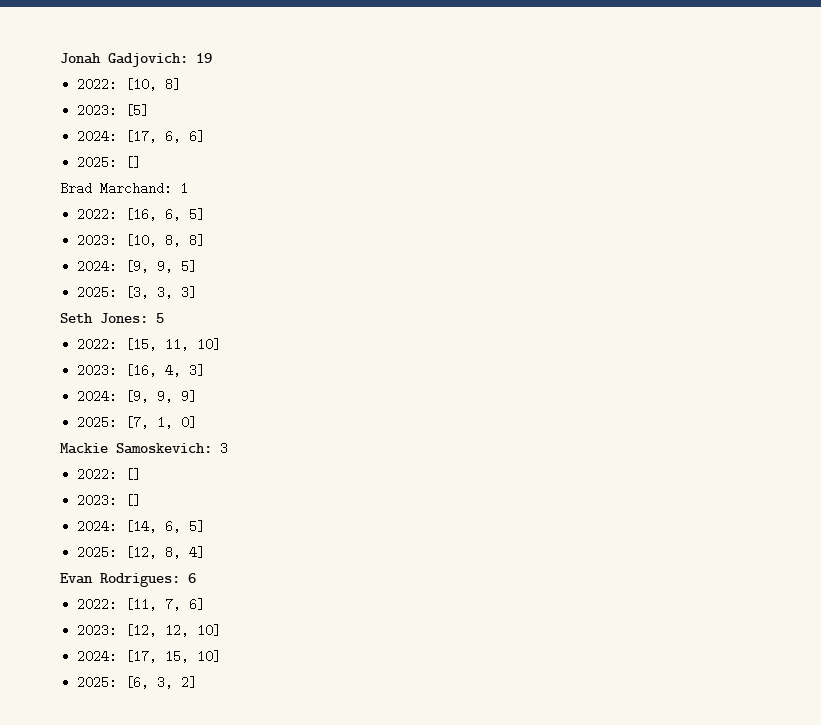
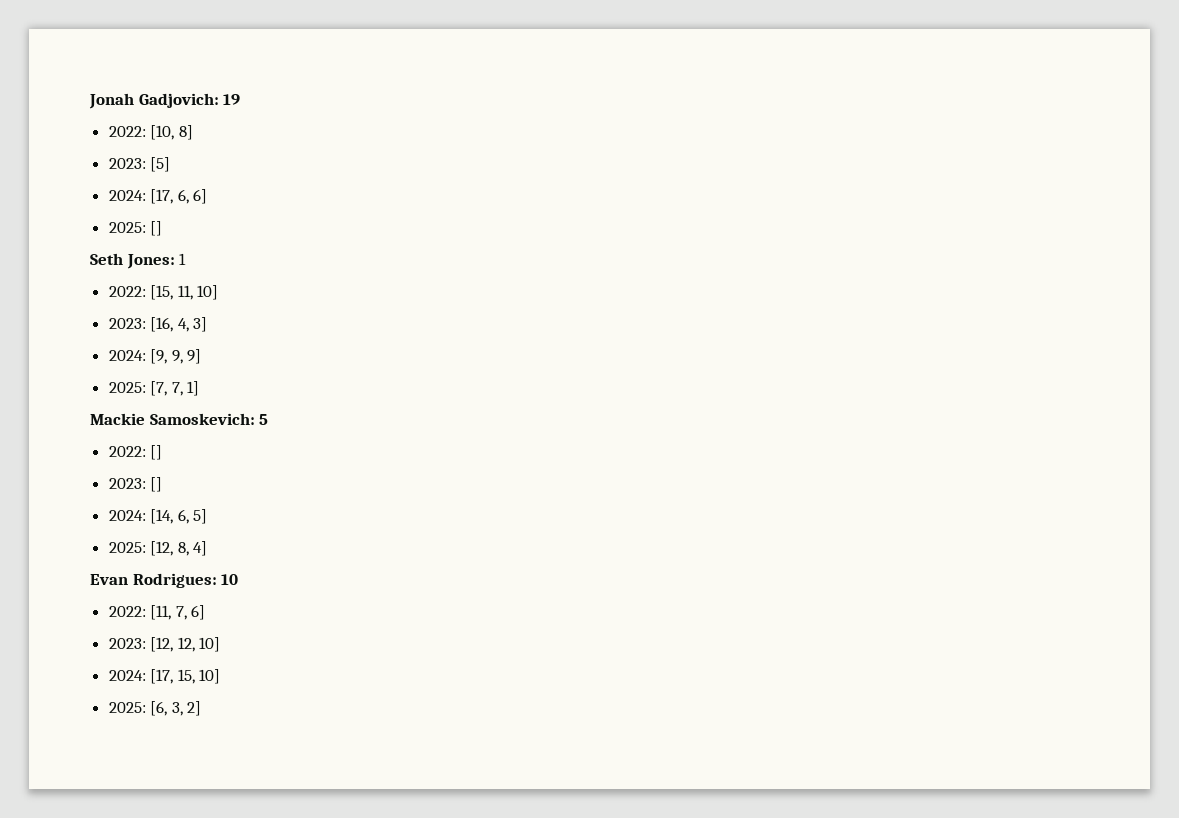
[60,182,188,195] [77,208,206,221] [77,234,206,247] [77,260,198,273] [77,286,198,299] // Brad Marchand: 1 // 2022: [16, 6, 5] // 2023: [10, 8, 8] // 2024: [9, 9, 5] // 2025: [3, 3, 3] -> (163, 228) none
[156,313,164,323] 5 -> [179,253,187,265] 1
[157,416,198,429] 1, 0] -> [171,381,200,396] 7, 1]
[220,442,228,455] 3 -> [259,414,269,425] 5
[188,573,196,583] 6 -> [221,574,239,585] 10

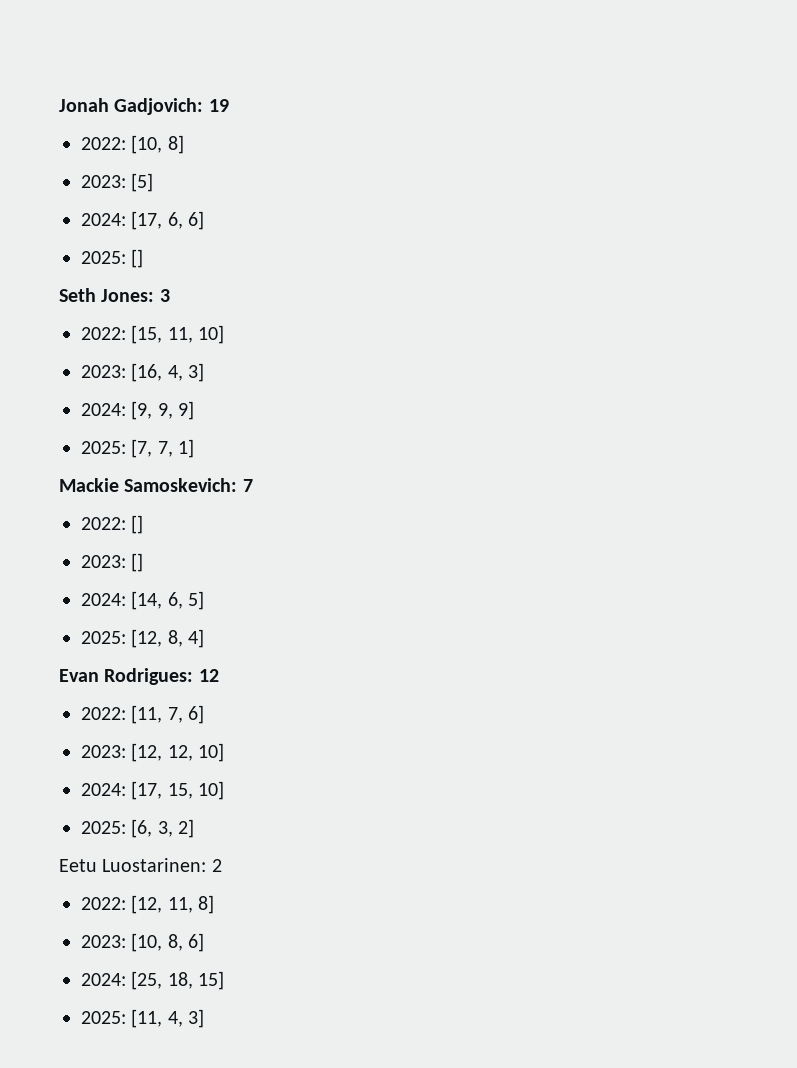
[179,253,187,265] 1 -> [159,289,170,302] 3
[259,414,269,425] 5 -> [242,479,253,492] 7
[221,574,239,585] 10 -> [198,669,219,682] 12
(202, 708) none -> [59,858,222,872] [81,895,215,914] [81,933,205,952] [81,971,225,990] [81,1009,205,1028] // Eetu Luostarinen: 2 // 2022: [12, 11, 8] // 2023: [10, 8, 6] // 2024: [25, 18, 15] // 2025: [11, 4, 3]

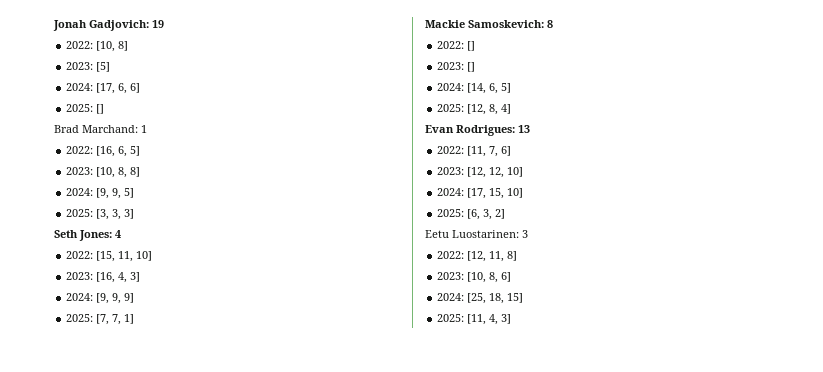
(144, 258) none -> [54,125,147,133] [66,146,141,157] [66,167,141,178] [66,188,135,199] [66,209,135,220] // Brad Marchand: 1 // 2022: [16, 6, 5] // 2023: [10, 8, 8] // 2024: [9, 9, 5] // 2025: [3, 3, 3]
[159,289,170,302] 3 -> [115,230,121,238] 4
[242,479,253,492] 7 -> [547,20,553,28] 8
[198,669,219,682] 12 -> [518,125,530,133] 13
[211,859,222,872] 2 -> [522,230,528,238] 3

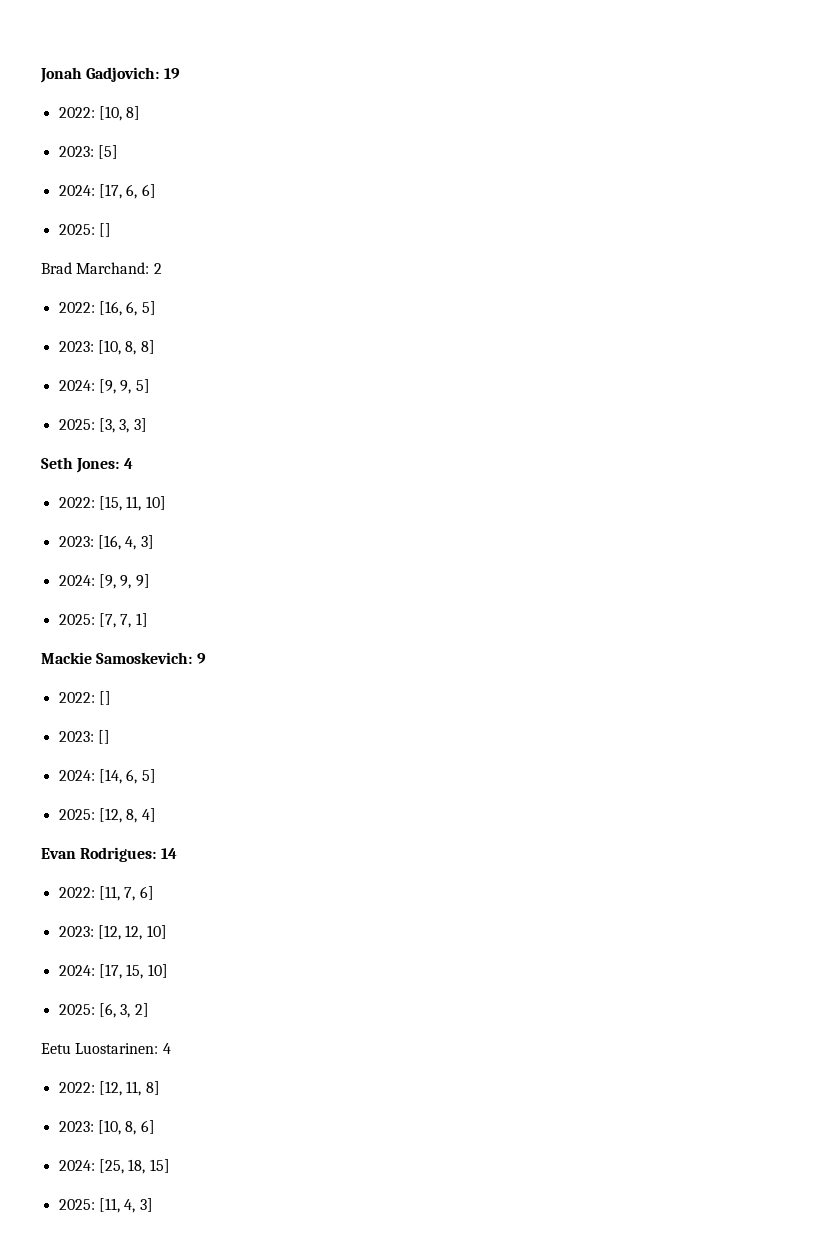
[141,125,147,133] 1 -> [153,263,162,274] 2
[547,20,553,28] 8 -> [196,653,206,664] 9
[518,125,530,133] 13 -> [160,848,177,859] 14
[522,230,528,238] 3 -> [162,1043,171,1054] 4

